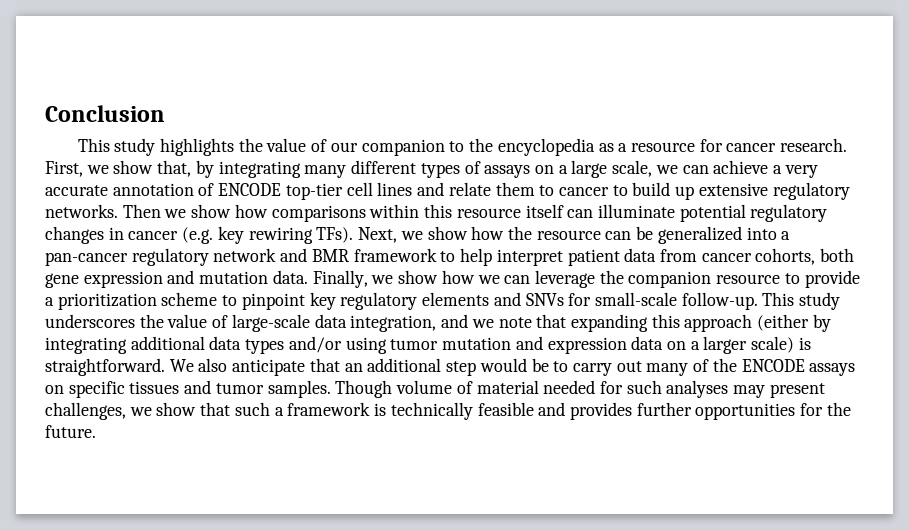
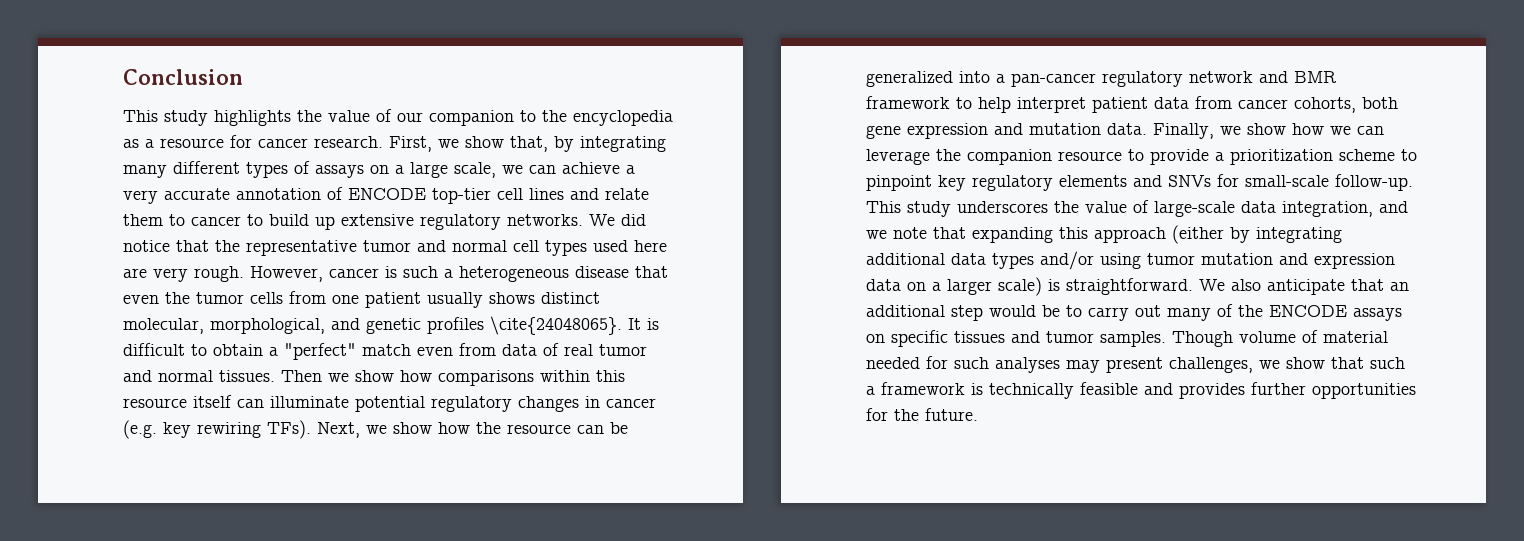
(118, 211) none -> [589,214,646,226] [123,240,667,256] [123,266,668,282] [123,291,600,308] [123,316,659,335] [123,343,647,360] [123,370,275,382] We did notice that the representative tumor and normal cell types used here are very rough. However, cancer is such a heterogeneous disease that even the tumor cells from one patient usually shows distinct molecular, morphological, and genetic profiles \cite{24048065}. It is difficult to obtain a "perfect" match even from data of real tumor and normal tissues.

